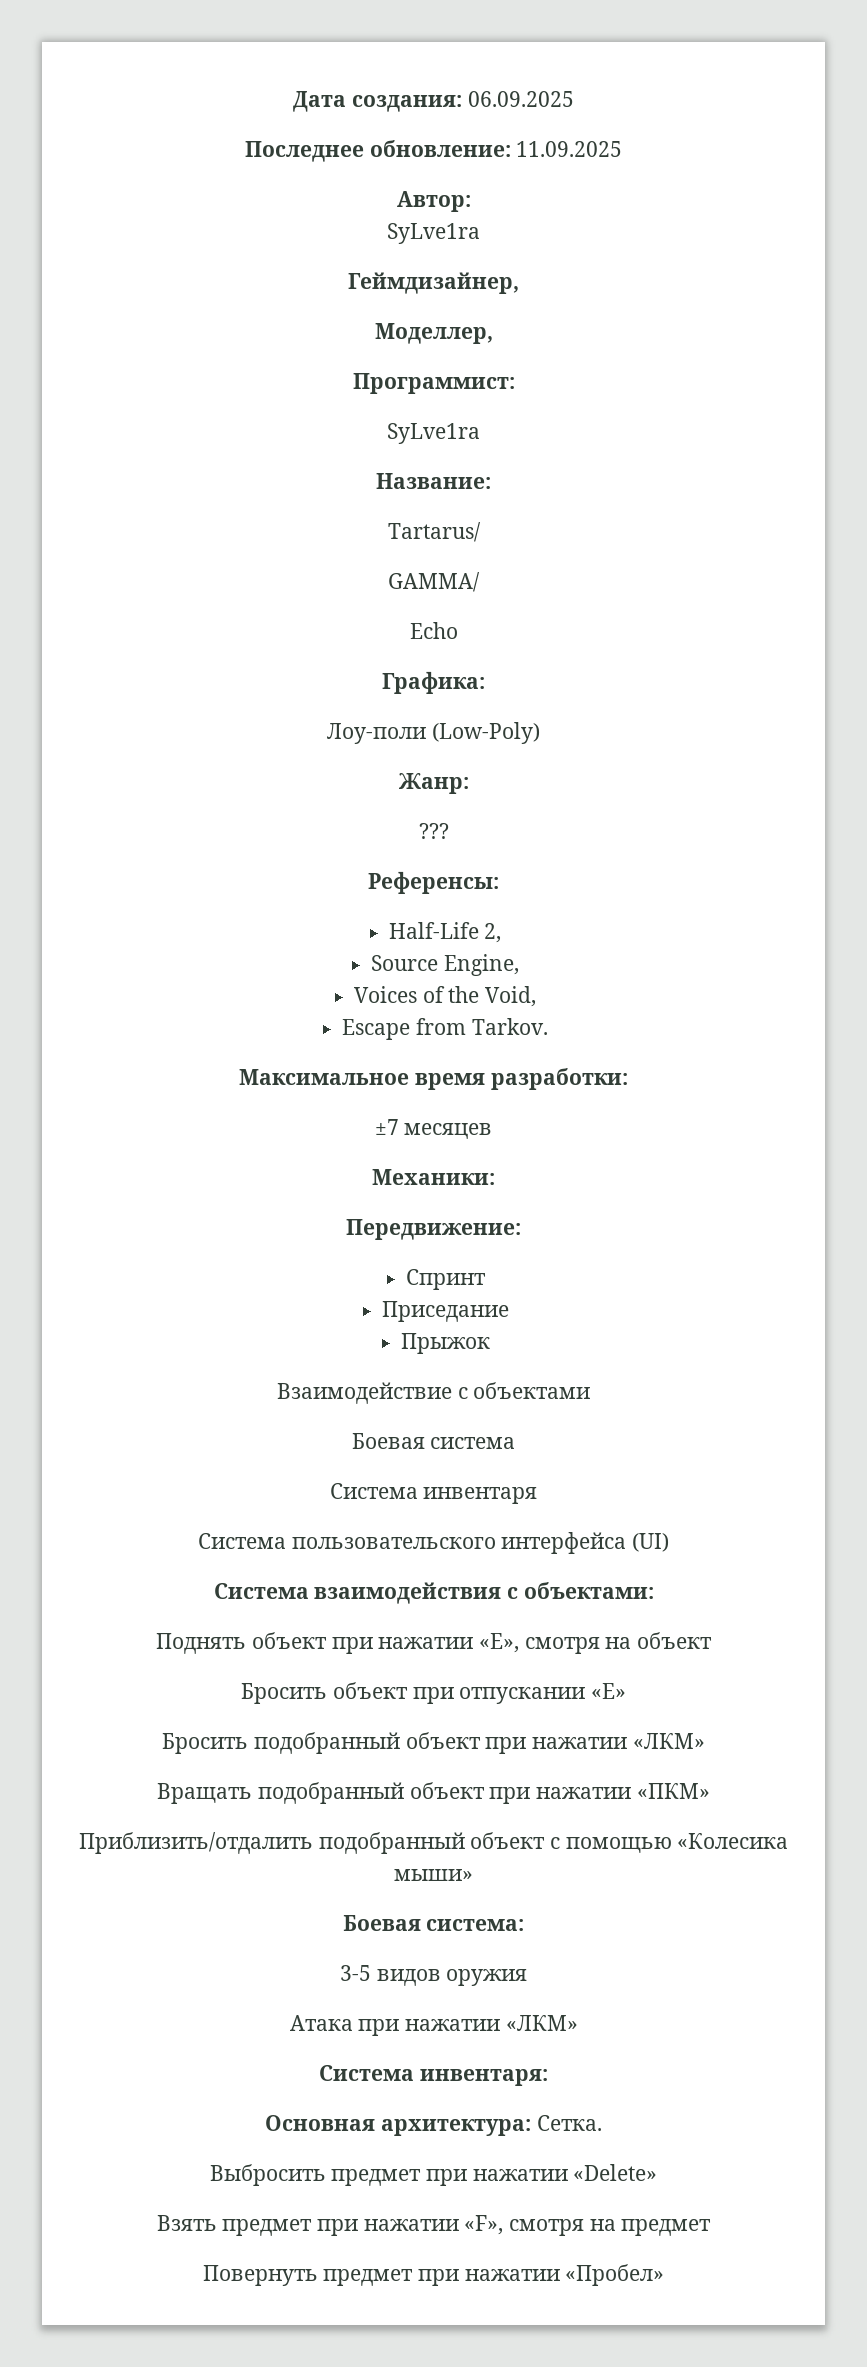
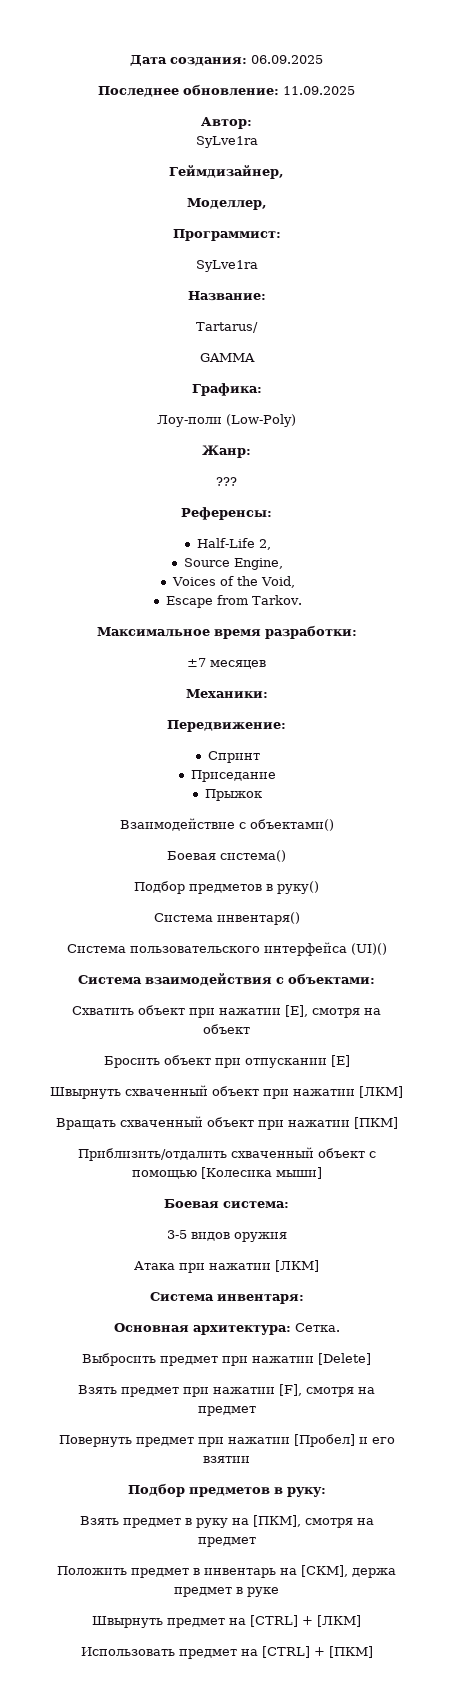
[388,572,480,592] [409,622,458,639] GAMMA/ // Echo -> [199,353,255,362] GAMMA
[473,1382,591,1399] [351,1433,516,1449] [329,1483,538,1504] объектами // Боевая система // Система инвентаря -> [249,819,334,831] [167,850,286,862] [134,881,319,894] [153,912,300,925] объектами() // Боевая система() // Подбор предметов в руку() // Система инвентаря()
[632,1533,670,1552] (UI) -> [350,943,387,955] (UI)()
[156,1632,519,1654] Поднять объект при нажатии «E», -> [72,1005,308,1018] Схватить объект при нажатии [E],
[590,1683,626,1699] [162,1732,705,1754] «E» // Бросить подобранный объект при нажатии «ЛКМ» -> [330,1055,350,1067] [50,1085,403,1099] [E] // Швырнуть схваченный объект при нажатии [ЛКМ]
[257,1782,710,1804] подобранный объект при нажатии «ПКМ» -> [119,1116,398,1130] схваченный объект при нажатии [ПКМ]
[318,1832,465,1854] подобранный -> [230,1147,314,1158] схваченный
[677,1833,789,1849] [394,1869,473,1881] «Колесика мыши» -> [200,1167,322,1179] [Колесика мыши]
[505,2015,578,2031] «ЛКМ» -> [275,1260,319,1272] [ЛКМ]
[573,2164,658,2181] «Delete» -> [318,1353,371,1365] [Delete]
[464,2215,504,2235] «F», -> [279,1384,302,1396] [F],
[565,2264,665,2286] «Пробел» -> [293,1434,395,1447] [203,1456,250,1463] [127,1483,326,1497] [79,1515,374,1528] [197,1537,256,1547] [57,1565,396,1578] [174,1587,279,1597] [92,1615,361,1628] [80,1646,373,1659] [Пробел] и его взятии // Подбор предметов в руку: // Взять предмет в руку на [ПКМ], смотря на предмет // Положить предмет в инвентарь на [СКМ], держа предмет в руке // Швырнуть предмет на [CTRL] + [ЛКМ] // Использовать предмет на [CTRL] + [ПКМ]

